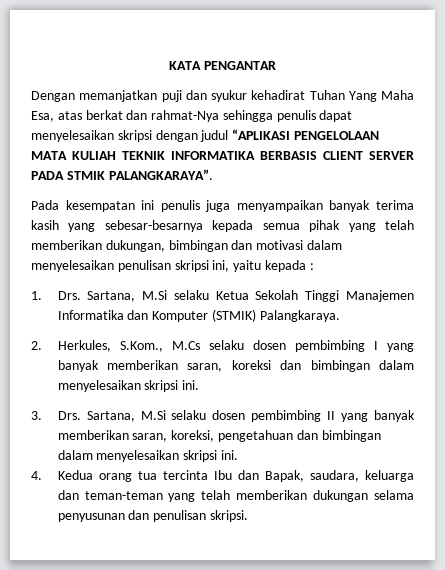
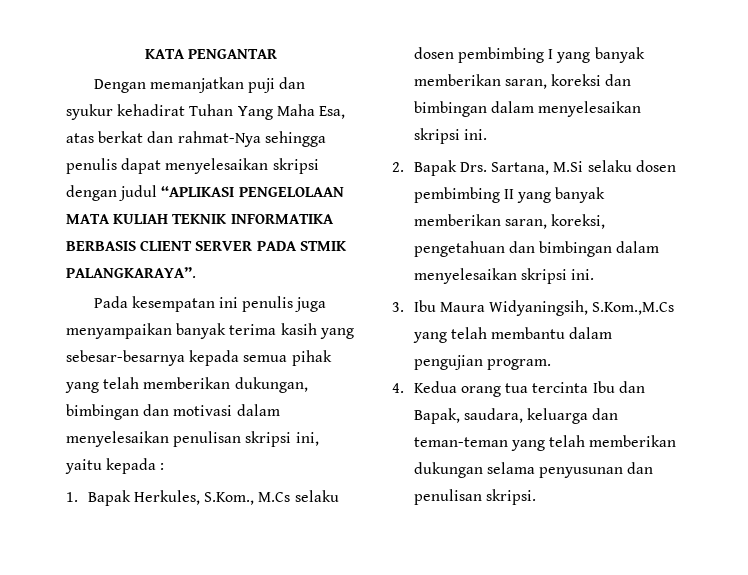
[57,290,414,302] [57,309,340,322] [31,341,42,350] Drs. Sartana, M.Si selaku Ketua Sekolah Tinggi Manajemen Informatika dan Komputer (STMIK) Palangkaraya. // 2. -> [87,490,131,506] Bapak
[31,411,42,420] 3. -> [392,160,457,176] 2. Bapak
(239, 455) none -> [392,300,675,316] [412,327,613,343] [413,355,552,370] // 3. Ibu Maura Widyaningsih, S.Kom.,M.Cs yang telah membantu dalam pengujian program.

